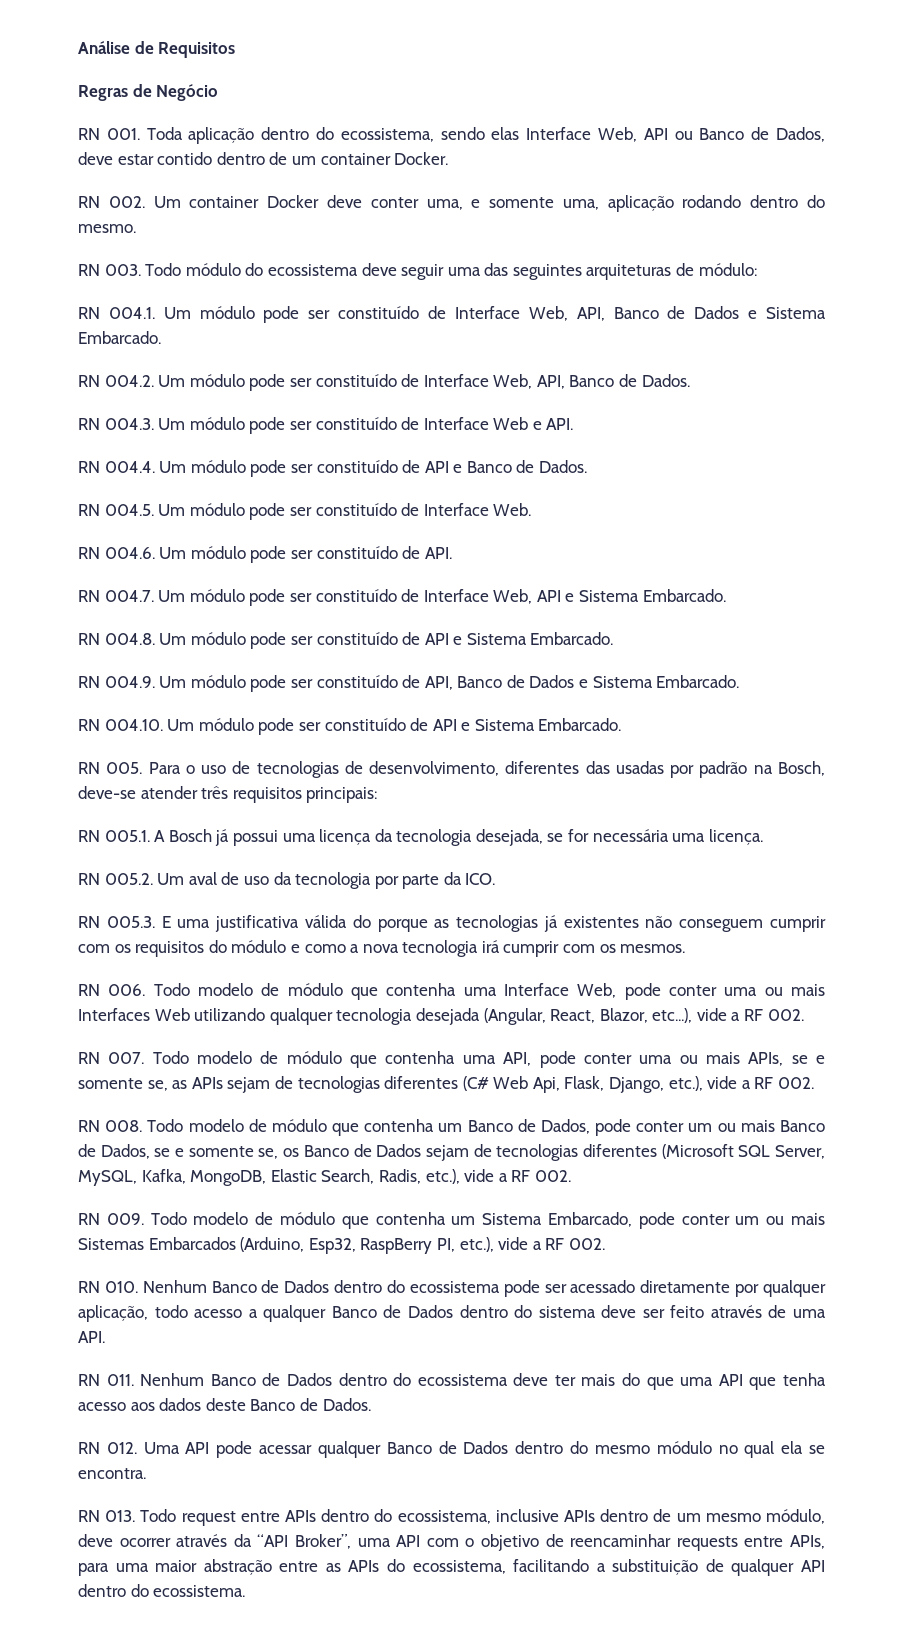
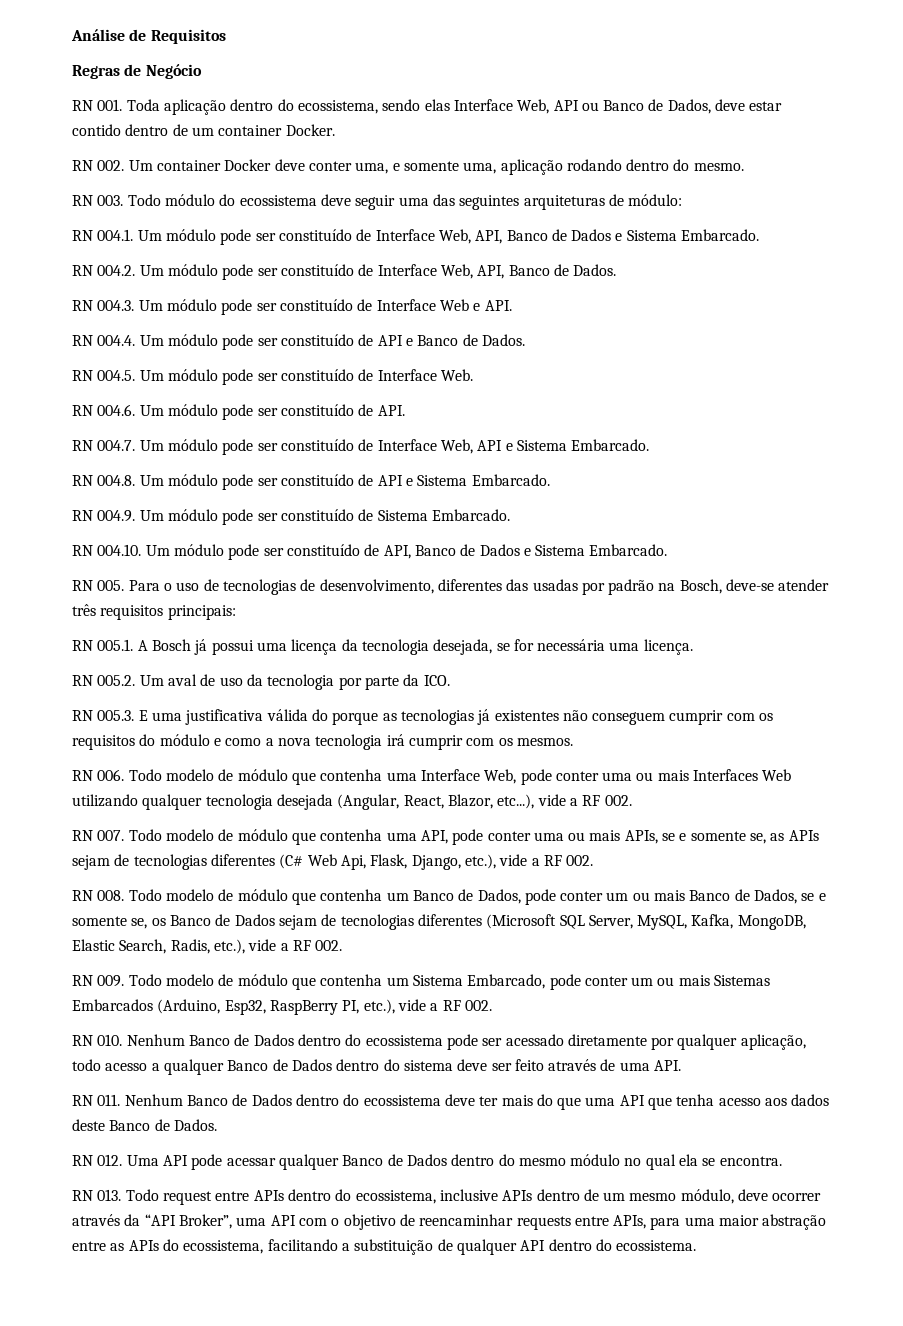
[424,675,589,690] API, Banco de Dados e -> (374, 515) none
[432,719,457,731] API -> [383,544,520,559] API, Banco de Dados

